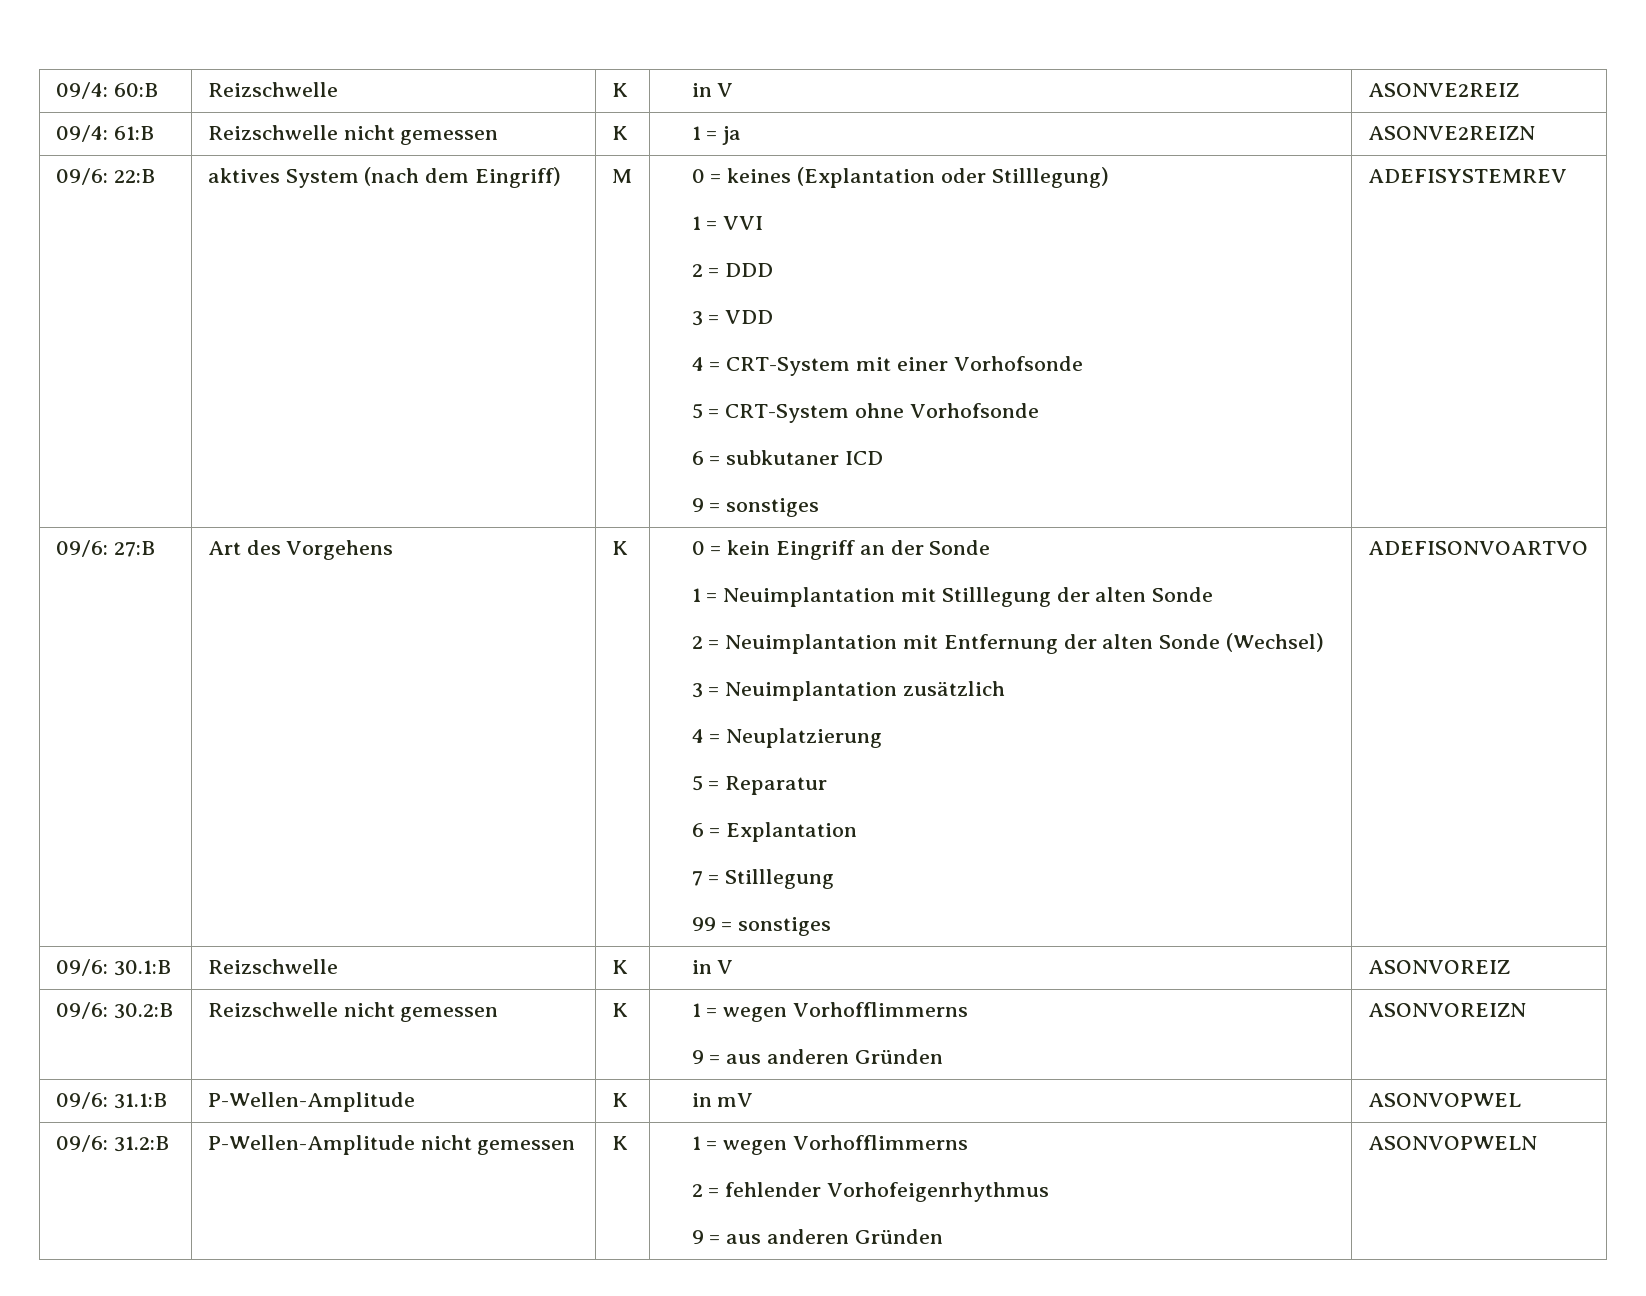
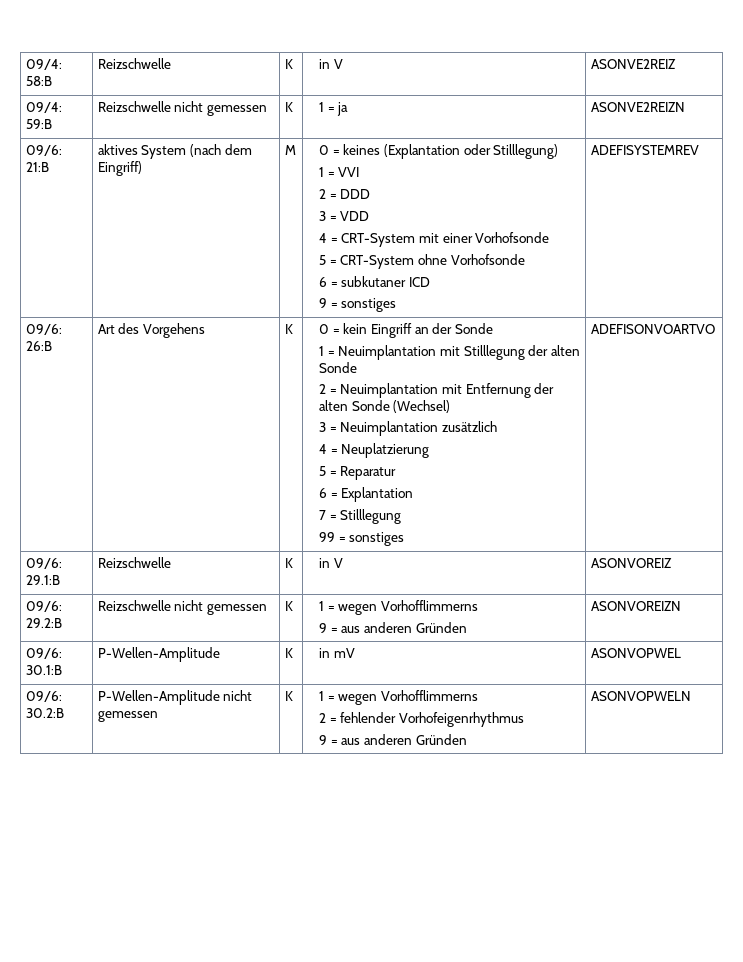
[55,82,158,99] 09/4: 60:B -> [25,59,62,70] [25,76,52,86] 09/4: 58:B
[113,126,154,140] 61:B -> [25,119,52,129] 59:B
[113,169,155,183] 22:B -> [25,162,49,172] 21:B
[113,541,155,557] 27:B -> [25,341,52,351] 26:B
[113,960,171,976] 30.1:B -> [25,575,60,585] 29.1:B
[113,1003,173,1019] 30.2:B -> [25,618,62,628] 29.2:B
[113,1093,167,1109] 31.1:B -> [25,665,62,675] 30.1:B
[113,1136,169,1152] 31.2:B -> [25,708,64,718] 30.2:B

